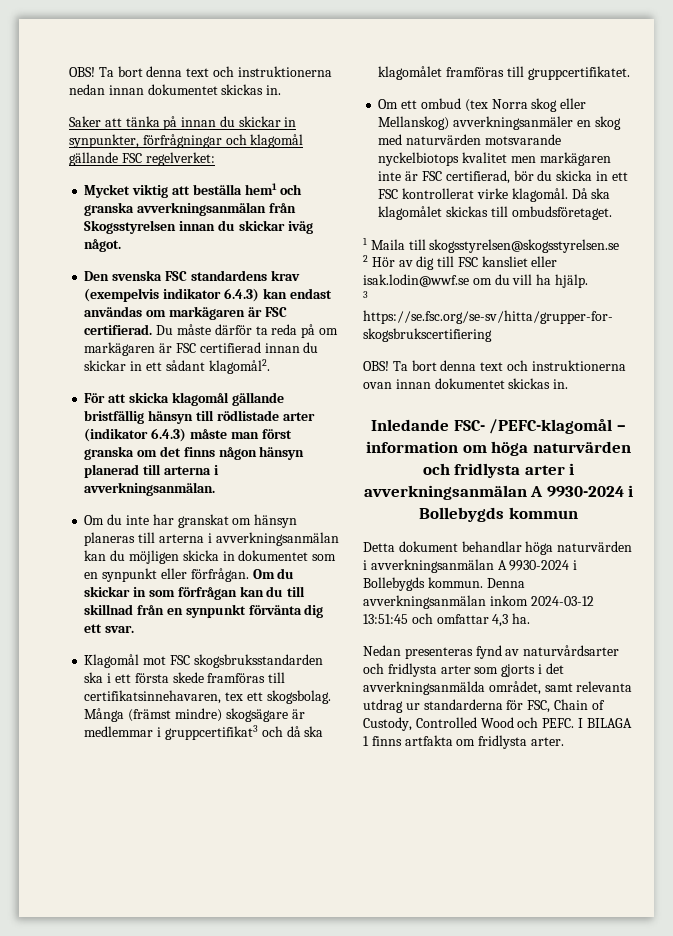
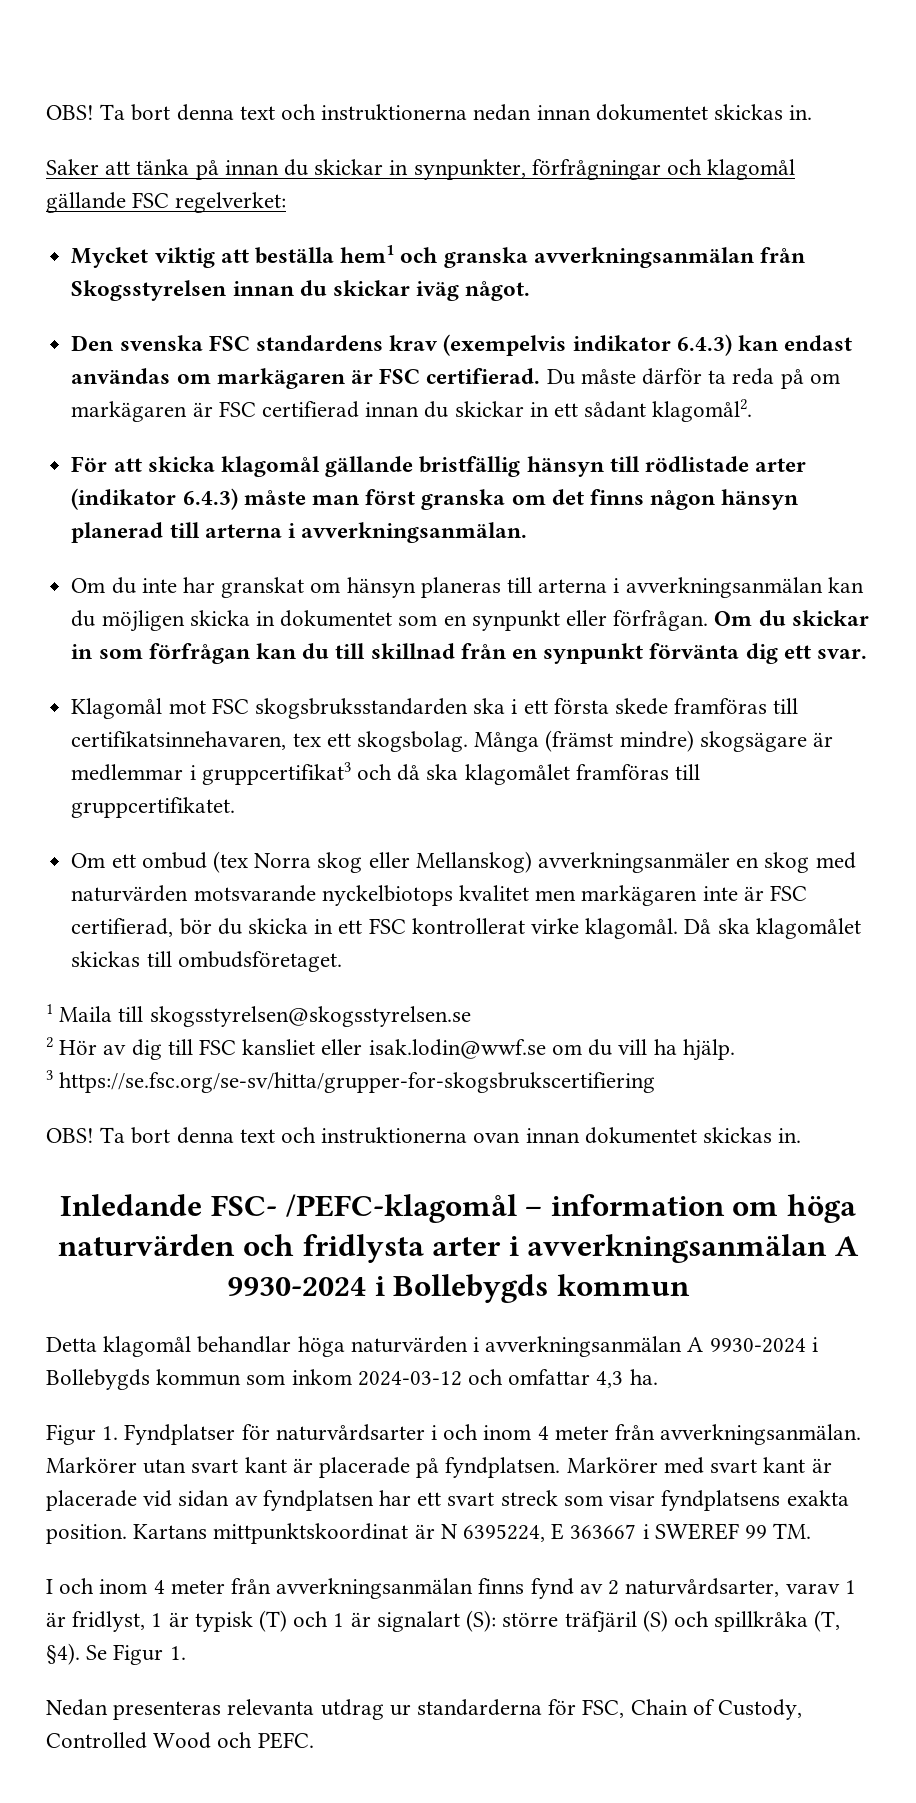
[398,541,458,552] dokument -> [103,1336,192,1357] klagomål
[427,577,525,588] [363,595,486,609] kommun. Denna avverkningsanmälan -> [156,1369,286,1386] kommun som
[363,614,408,624] 13:51:45 -> (462, 1378) none
[363,645,620,659] [363,663,564,677] [363,681,573,695] Nedan presenteras fynd av naturvårdsarter och fridlysta arter som gjorts i det avverkningsanmälda området, samt -> [46,1424,862,1445] [46,1457,832,1478] [46,1490,849,1511] [46,1523,812,1544] [46,1578,856,1599] [46,1610,841,1633] [46,1643,186,1665] [46,1699,222,1720] Figur 1. Fyndplatser för naturvårdsarter i och inom 4 meter från avverkningsanmälan. Markörer utan svart kant är placerade på fyndplatsen. Markörer med svart kant är placerade vid sidan av fyndplatsen har ett svart streck som visar fyndplatsens exakta position. Kartans mittpunktskoordinat är N 6395224, E 363667 i SWEREF 99 TM. // I och inom 4 meter från avverkningsanmälan finns fynd av 2 naturvårdsarter, varav 1 är fridlyst, 1 är typisk (T) och 1 är signalart (S): större träfjäril (S) och spillkråka (T, §4). Se Figur 1. // Nedan presenteras
[577,718,632,728] [363,735,564,749] I BILAGA 1 finns artfakta om fridlysta arter. -> (314, 1740) none

